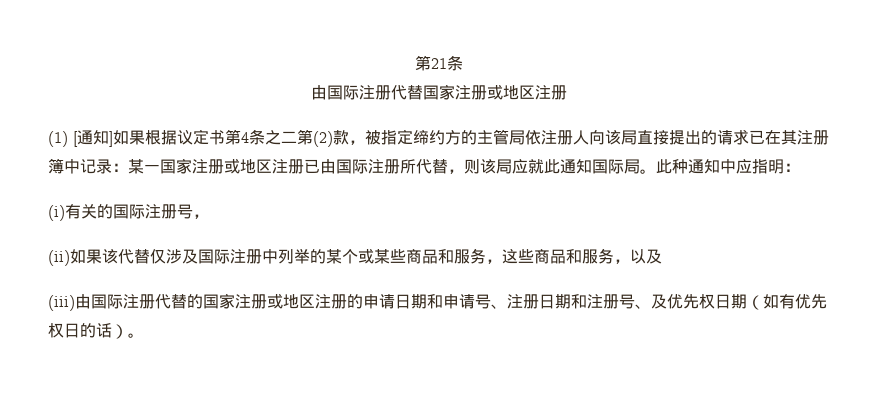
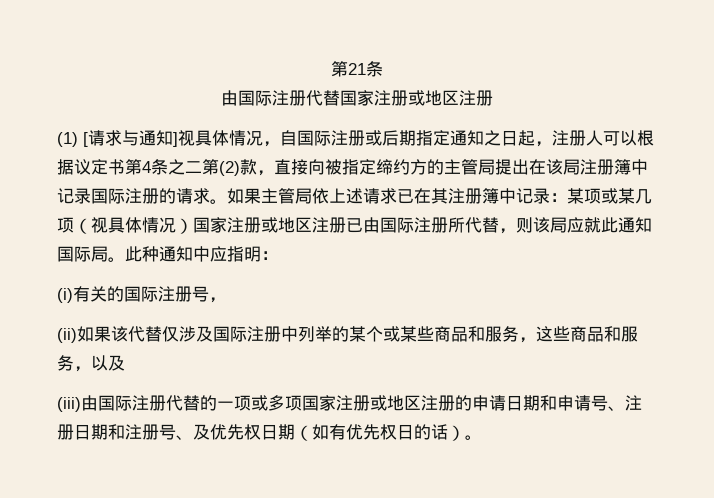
(78, 139) none -> [88,130,139,146] 请求与
[113,130,145,145] 如果 -> [178,130,637,147] 视具体情况，自国际注册或后期指定通知之日起，注册人可以
(365, 142) none -> [274,159,325,175] 直接向
[525,130,717,145] 依注册人向该局直接提出的 -> [495,159,648,175] [57,188,363,204] 提出在该局注册簿中记录国际注册的请求。如果主管局依上述
[144,165,160,172] 一 -> [584,188,652,204] [57,217,193,234] 项或某几项（视具体情况）
(203, 301) none -> [217,395,302,411] 一项或多项

